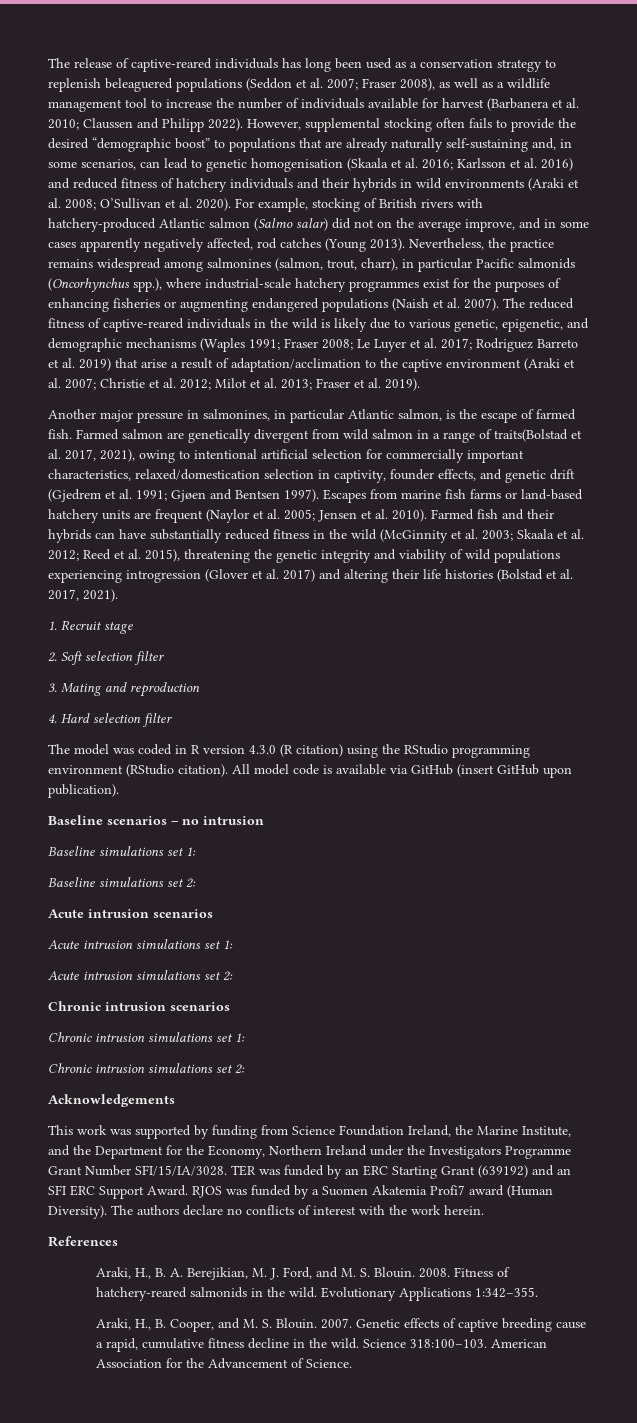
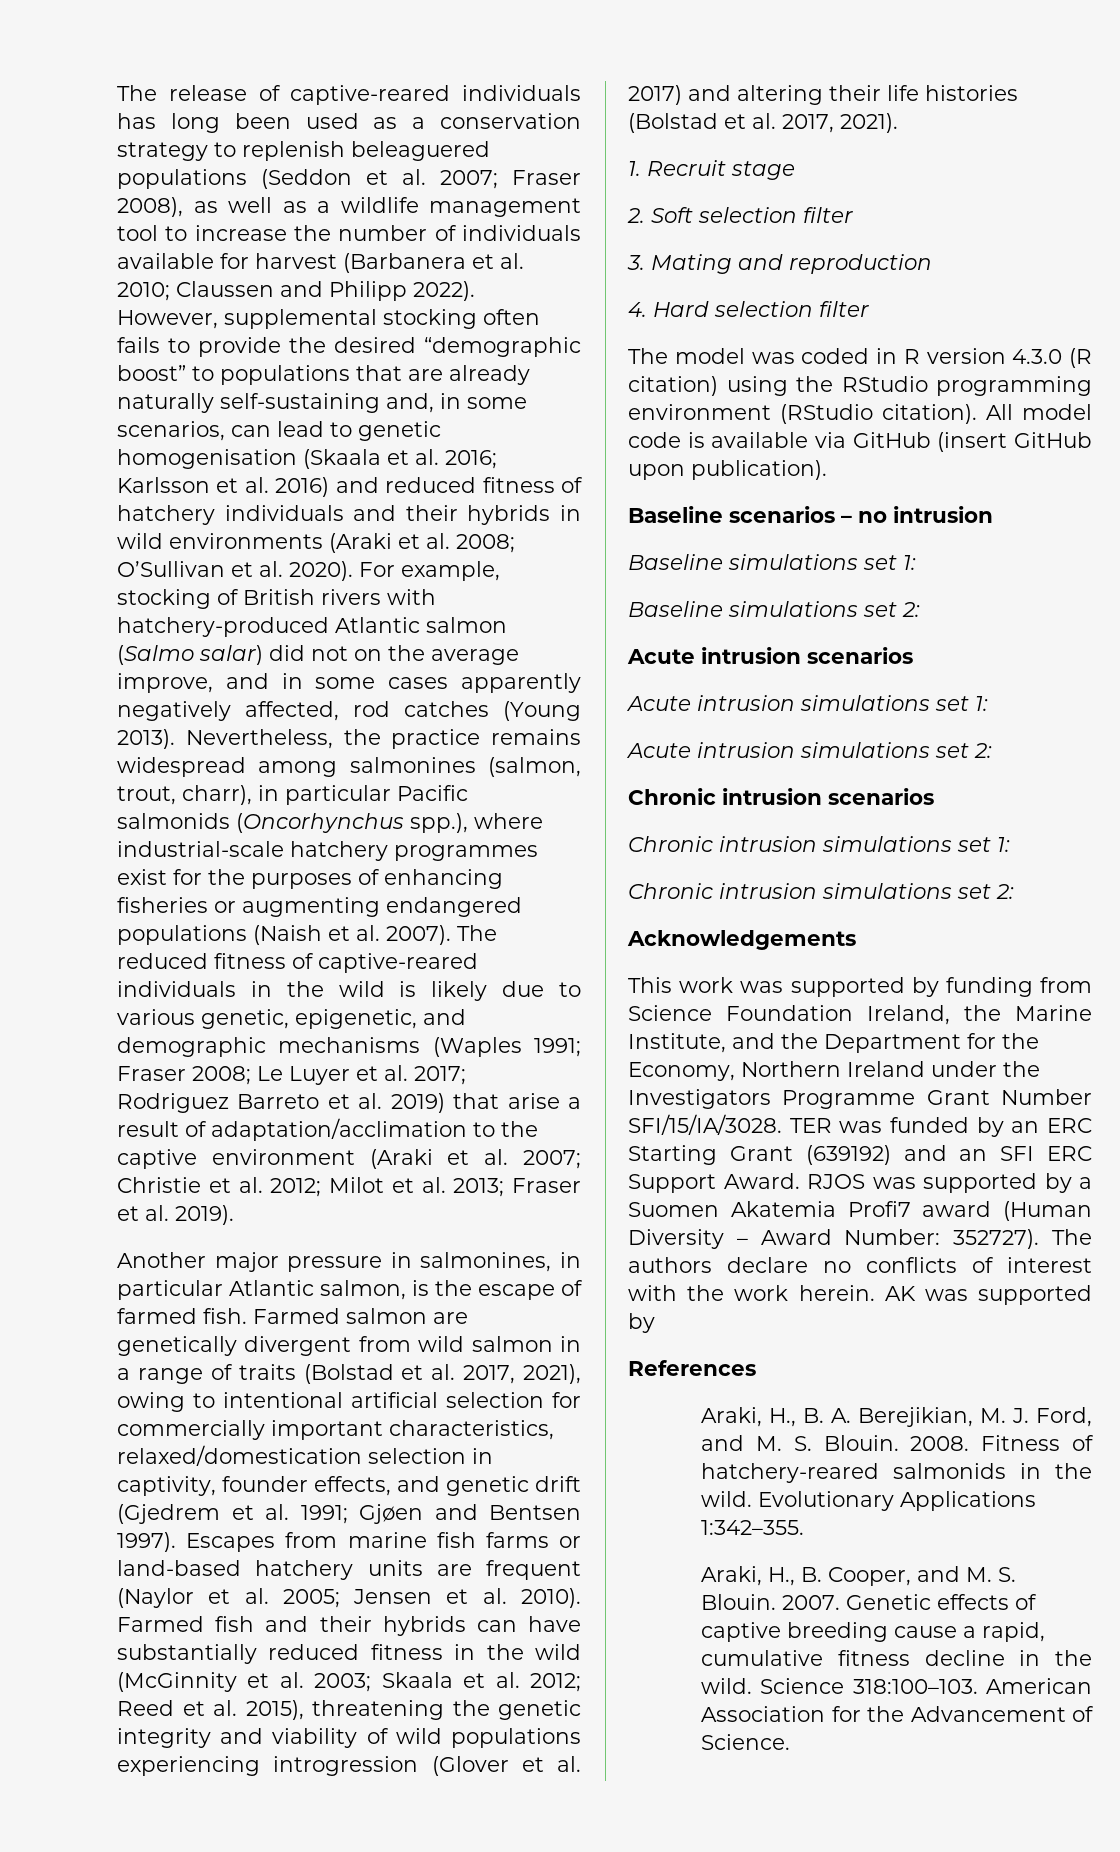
[494,429,568,442] traits(Bolstad -> [238,1364,394,1384] traits (Bolstad
[251,1185,291,1196] funded -> [923,1173,1037,1193] supported
[48,1205,107,1219] Diversity). -> [628,1229,1040,1249] Diversity – Award Number: 352727).
(484, 1210) none -> [884,1285,1092,1305] [628,1313,655,1333] AK was supported by

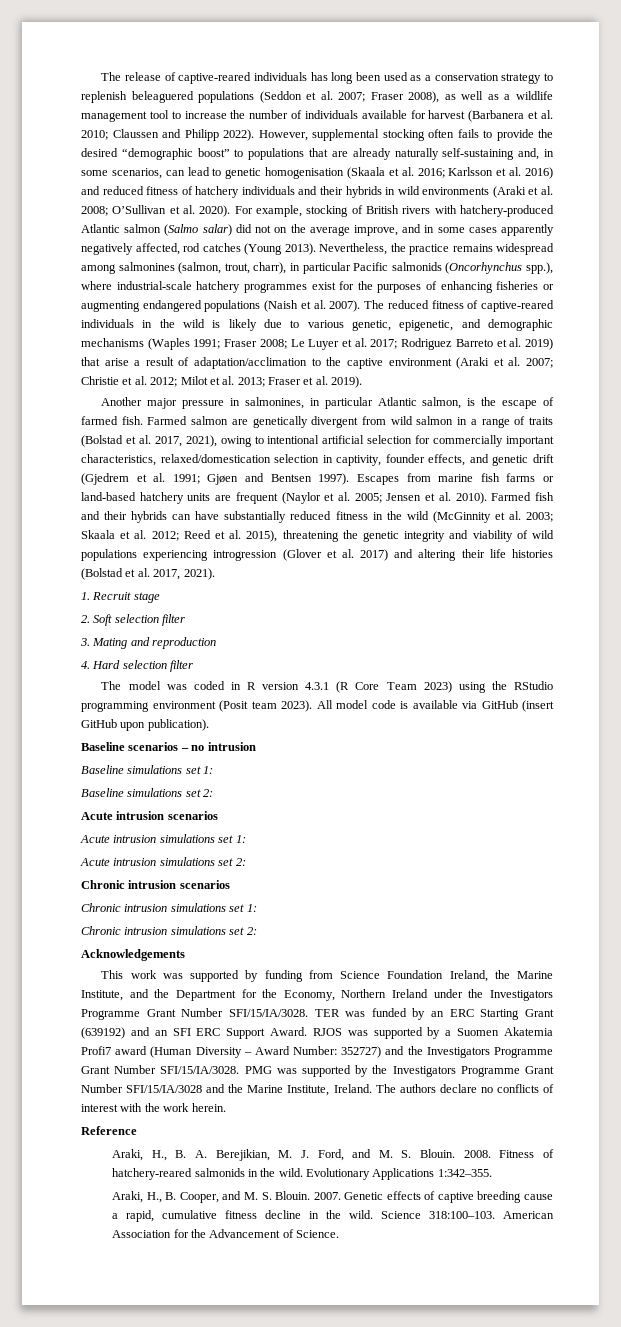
[1012,348,1092,368] [628,376,718,396] 4.3.0 (R citation) -> [305,681,452,693] 4.3.1 (R Core Team 2023)
[780,404,977,424] (RStudio citation). -> [219,700,312,712] (Posit team 2023).
[953,1229,1040,1249] 352727). -> [341,1046,553,1058] [81,1065,554,1077] [81,1084,372,1096] 352727) and the Investigators Programme Grant Number SFI/15/IA/3028. PMG was supported by the Investigators Programme Grant Number SFI/15/IA/3028 and the Marine Institute, Ireland.
[884,1285,1092,1305] [628,1313,655,1333] [628,1360,756,1376] AK was supported by // References -> [81,1126,137,1135] // Reference

